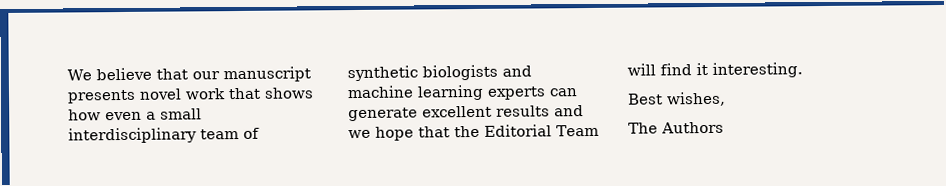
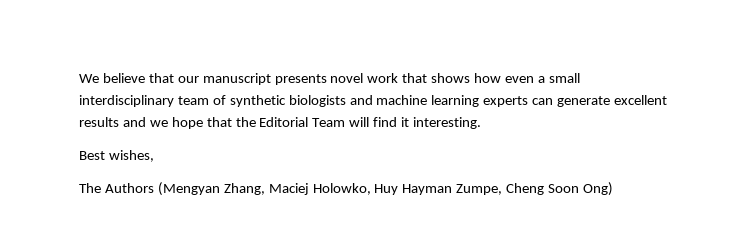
(724, 127) none -> [157,182,614,196] (Mengyan Zhang, Maciej Holowko, Huy Hayman Zumpe, Cheng Soon Ong)

